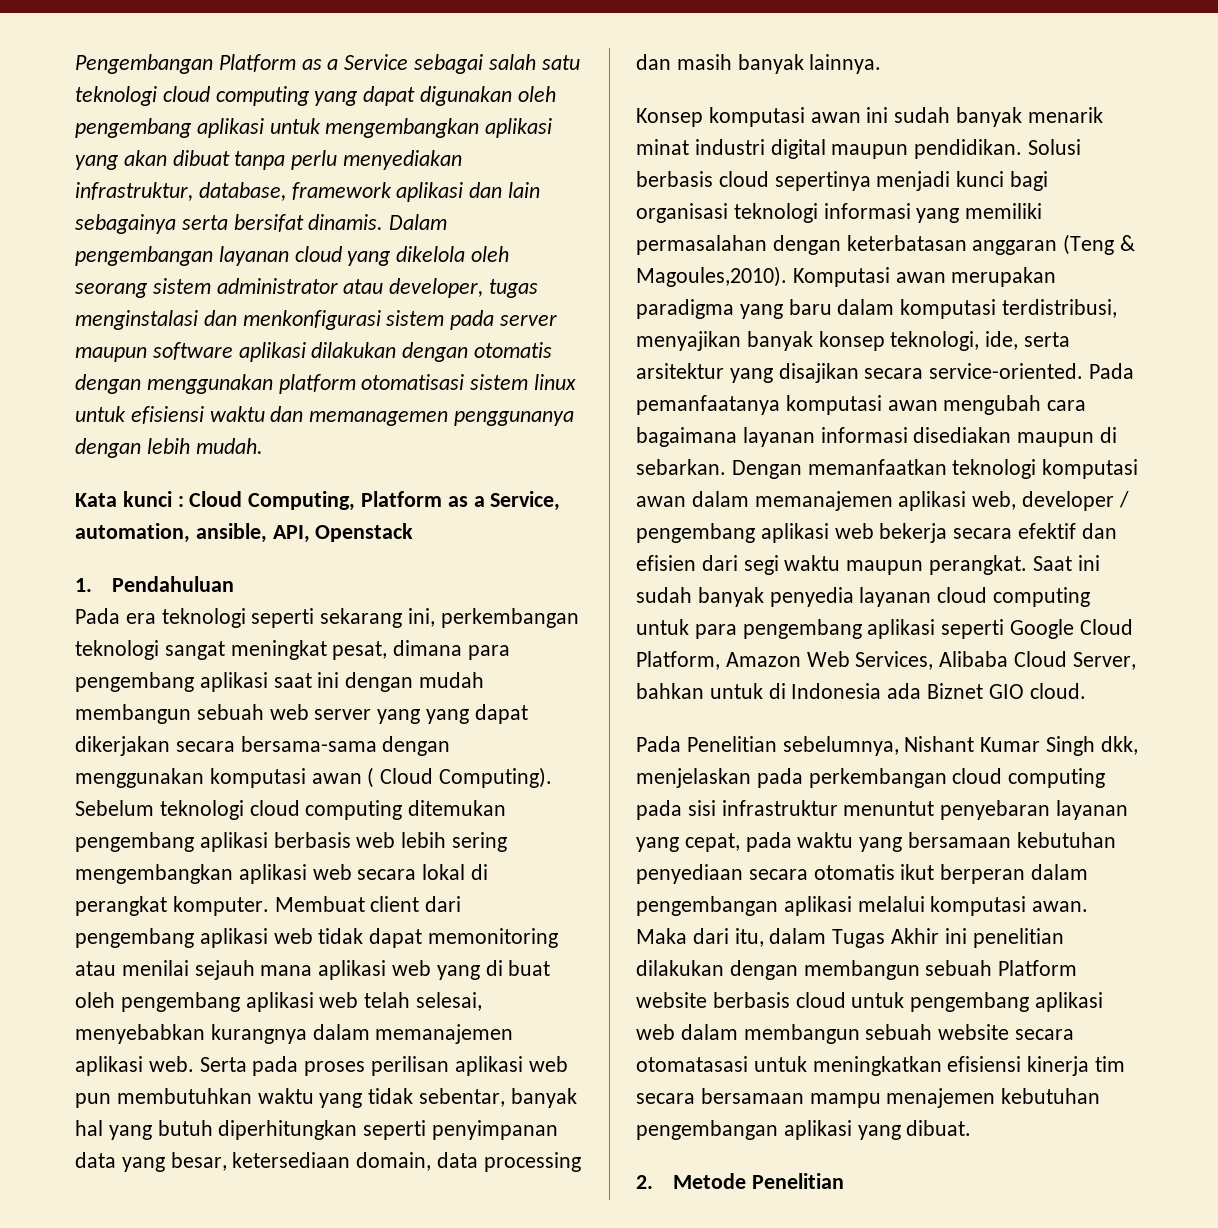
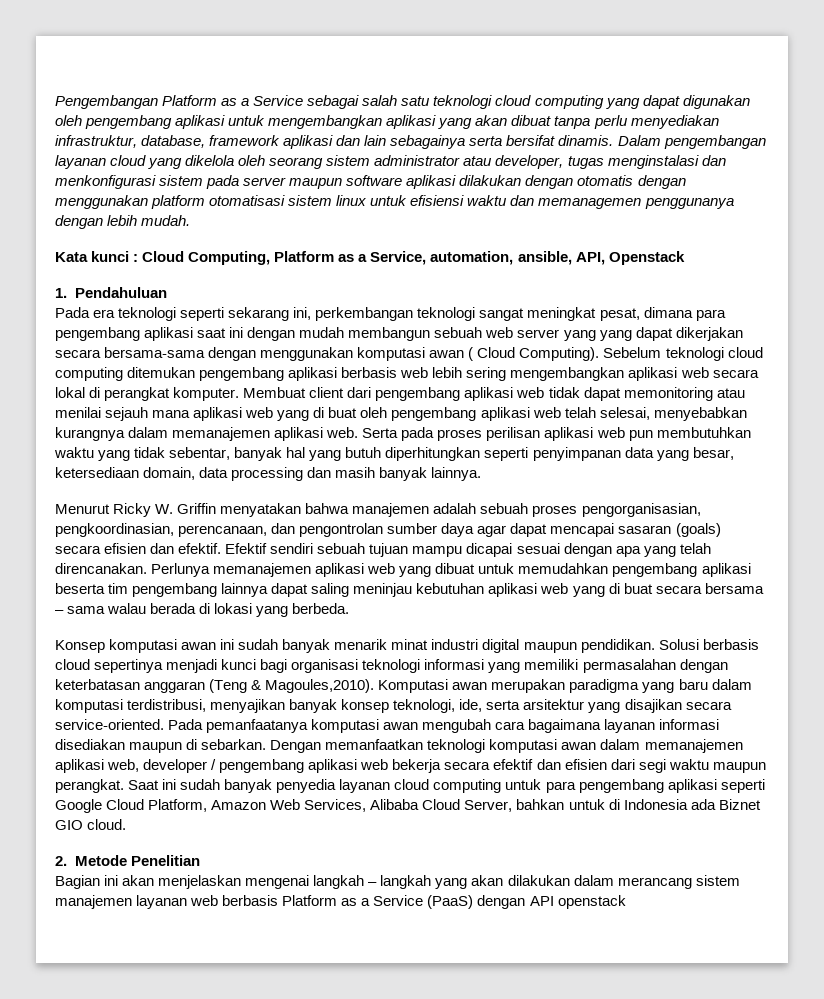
(882, 64) none -> [55,503,701,517] [55,523,721,537] [55,543,711,557] [55,563,751,577] [55,583,764,597] [55,603,350,617] // Menurut Ricky W. Griffin menyatakan bahwa manajemen adalah sebuah proses pengorganisasian, pengkoordinasian, perencanaan, dan pengontrolan sumber daya agar dapat mencapai sasaran (goals) secara efisien dan efektif. Efektif sendiri sebuah tujuan mampu dicapai sesuai dengan apa yang telah direncanakan. Perlunya memanajemen aplikasi web yang dibuat untuk memudahkan pengembang aplikasi beserta tim pengembang lainnya dapat saling meninjau kebutuhan aplikasi web yang di buat secara bersama – sama walau berada di lokasi yang berbeda.
[636,736,1138,756] [636,768,1106,788] [636,800,1129,820] [636,832,1116,852] [636,864,1089,884] [636,896,1089,916] [636,928,1064,948] [636,960,1078,980] [636,992,1104,1012] [636,1024,1075,1044] [636,1056,1126,1076] [636,1088,1101,1108] [636,1120,972,1140] [636,1173,844,1189] Pada Penelitian sebelumnya, Nishant Kumar Singh dkk, menjelaskan pada perkembangan cloud computing pada sisi infrastruktur menuntut penyebaran layanan yang cepat, pada waktu yang bersamaan kebutuhan penyediaan secara otomatis ikut berperan dalam pengembangan aplikasi melalui komputasi awan. Maka dari itu, dalam Tugas Akhir ini penelitian dilakukan dengan membangun sebuah Platform website berbasis cloud untuk pengembang aplikasi web dalam membangun sebuah website secara otomatasasi untuk meningkatkan efisiensi kinerja tim secara bersamaan mampu menajemen kebutuhan pengembangan aplikasi yang dibuat. // 2. Metode Penelitian -> [55,855,200,866] [55,875,740,889] [55,895,626,909] 2. Metode Penelitian // Bagian ini akan menjelaskan mengenai langkah – langkah yang akan dilakukan dalam merancang sistem manajemen layanan web berbasis Platform as a Service (PaaS) dengan API openstack

